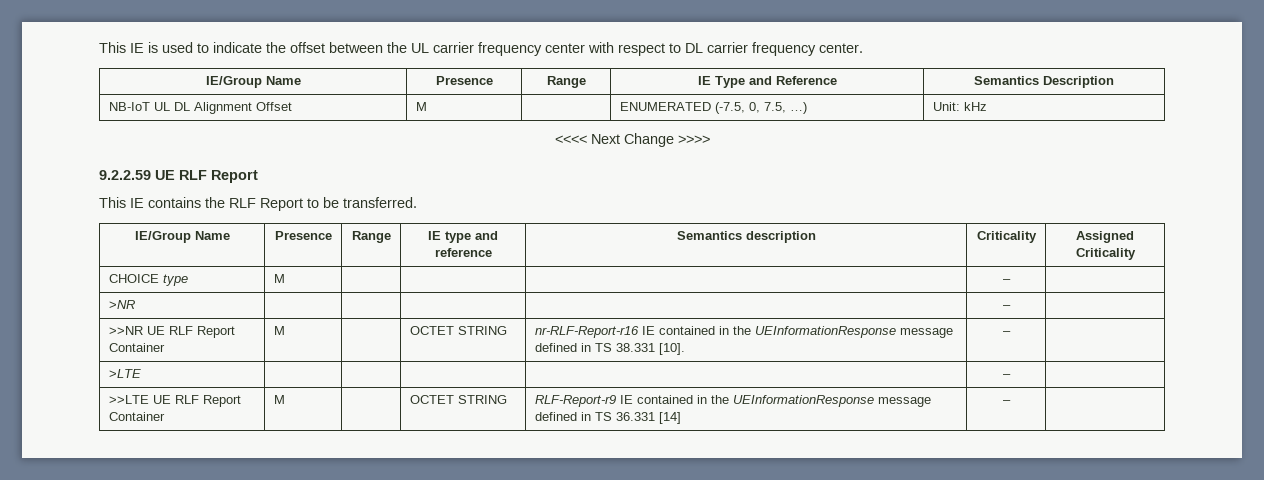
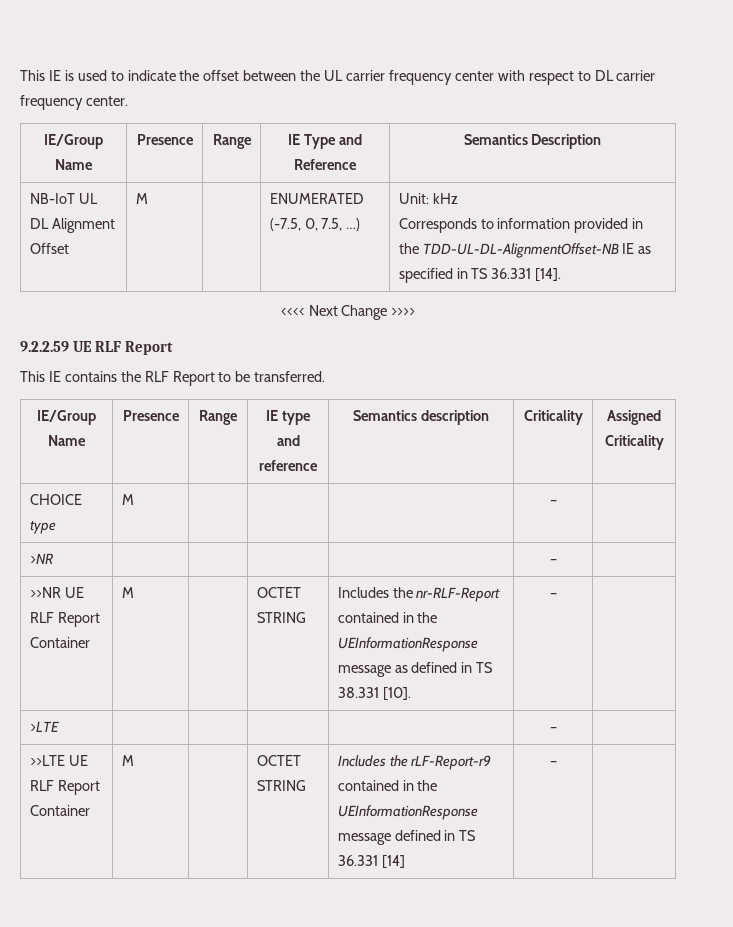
(987, 106) none -> [398,218,644,233] [398,243,652,258] [398,268,562,283] // Corresponds to information provided in the TDD-UL-DL-AlignmentOffset-NB IE as specified in TS 36.331 [14].
[534,326,953,338] nr-RLF-Report-r16 IE contained in the UEInformationResponse message -> [337,587,501,602] [337,612,438,623] [337,637,478,652] [337,665,408,677] Includes the nr-RLF-Report contained in the UEInformationResponse message as
[534,395,633,407] RLF-Report-r9 IE -> [337,755,492,770] Includes the rLF-Report-r9

